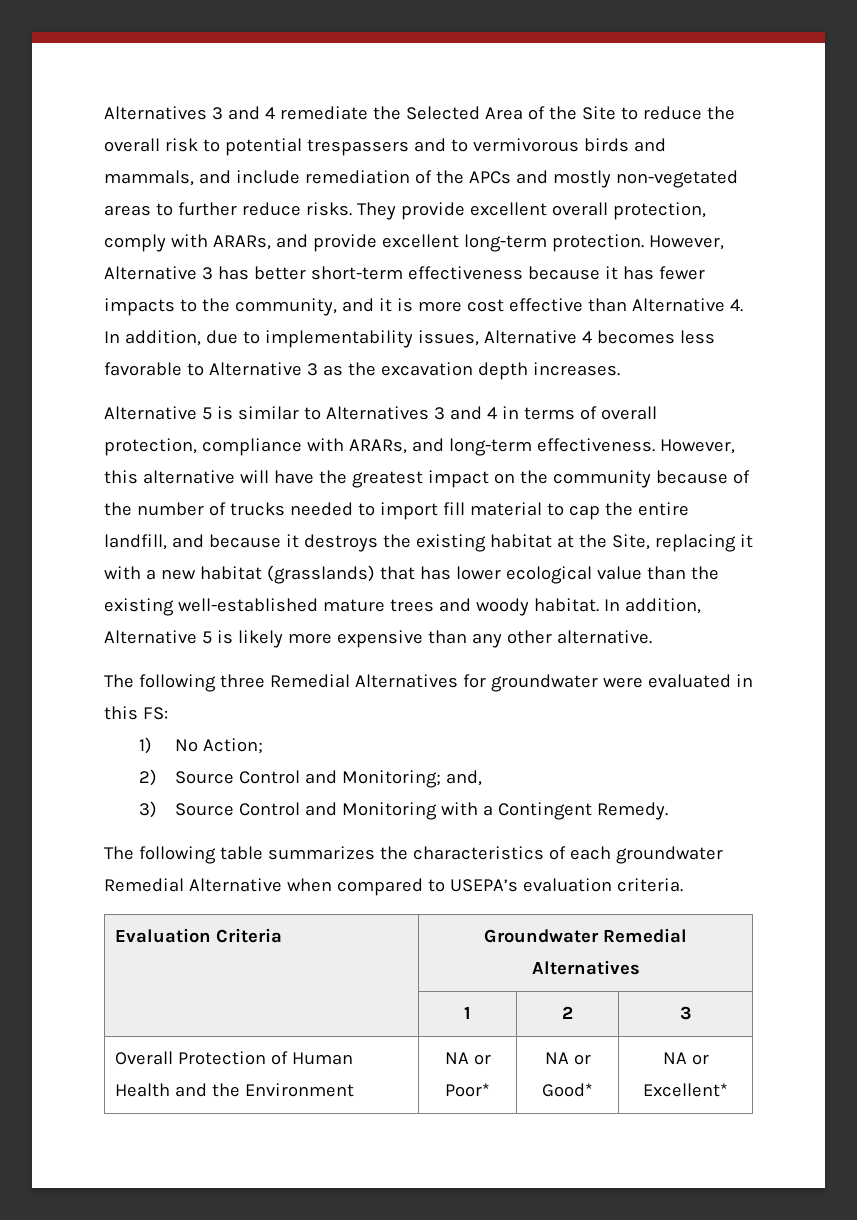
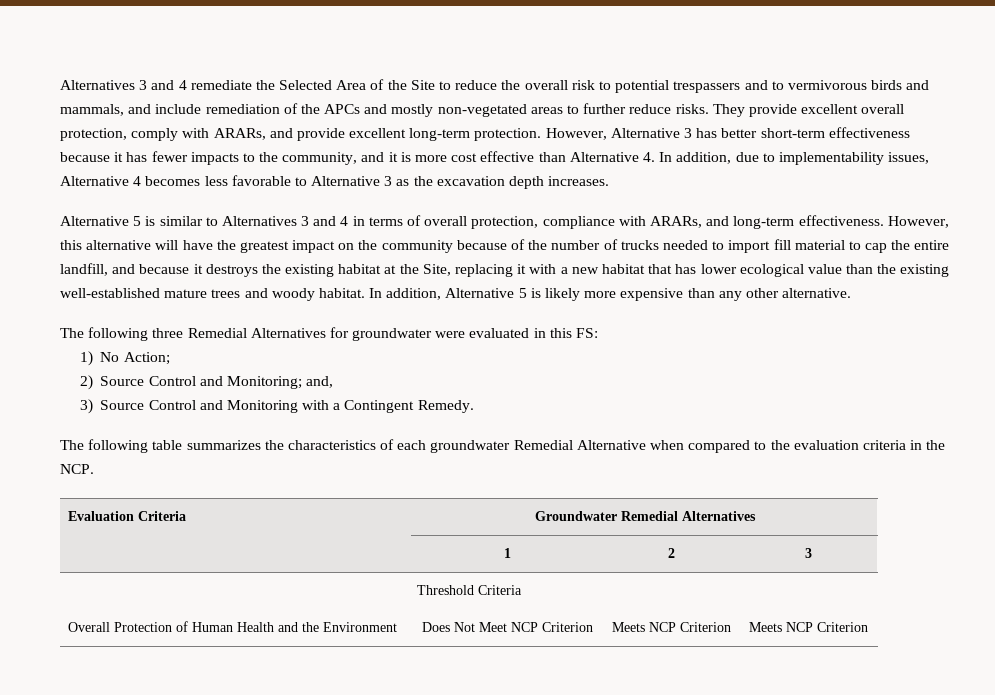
[266,565,375,584] (grasslands) -> (645, 269) none
[449,878,683,892] USEPA’s evaluation criteria. -> [770,440,946,450] [60,464,94,474] the evaluation criteria in the NCP.
(692, 1013) none -> [417,585,522,595] // Threshold Criteria
[444,1052,491,1065] [445,1083,490,1097] [544,1052,591,1065] [542,1083,593,1097] [662,1052,709,1065] [643,1083,728,1097] NA or Poor* | NA or Good* | NA or Excellent* -> [421,622,593,632] [611,622,731,632] [749,622,868,632] Does Not Meet NCP Criterion | Meets NCP Criterion | Meets NCP Criterion

